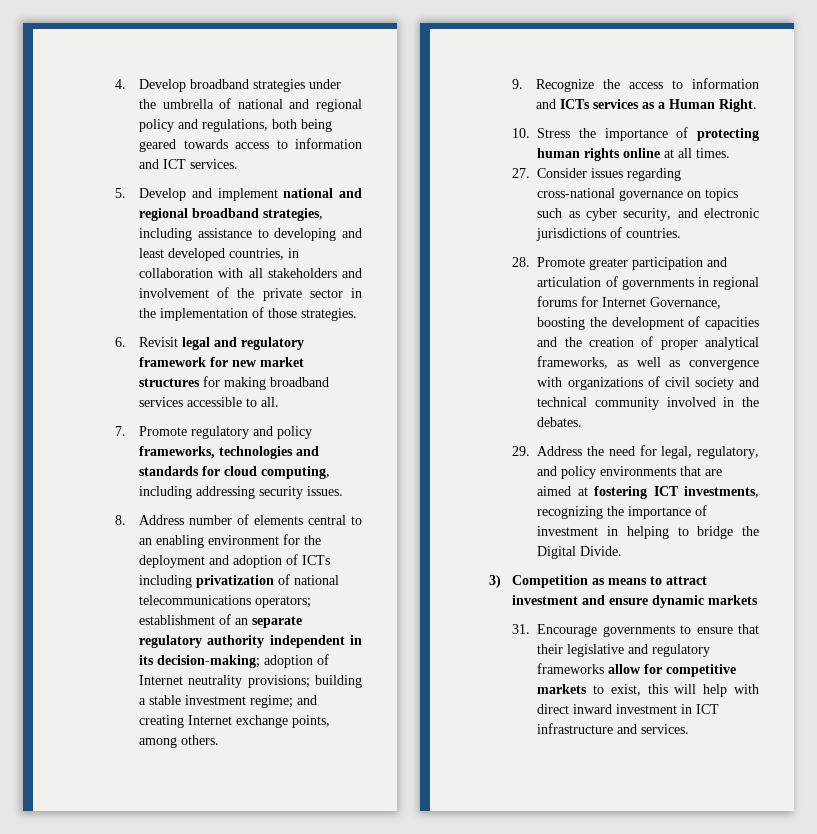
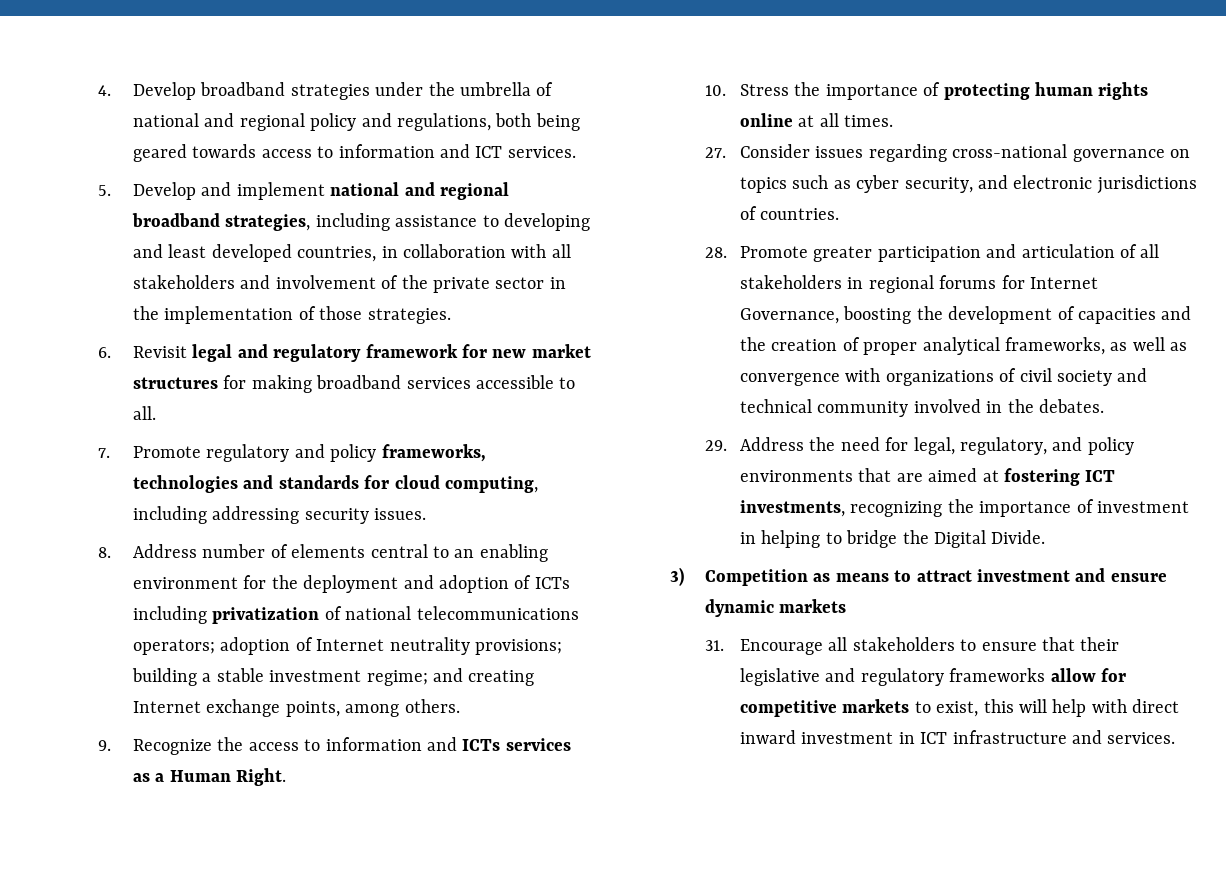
[139,614,303,628] [139,635,362,648] [139,655,261,668] establishment of an separate regulatory authority independent in its decision-making; -> (215, 647) none
[621,278,694,290] governments -> [1140,244,1160,258] [739,275,842,289] all stakeholders
[602,625,675,637] governments -> [828,637,955,651] all stakeholders

